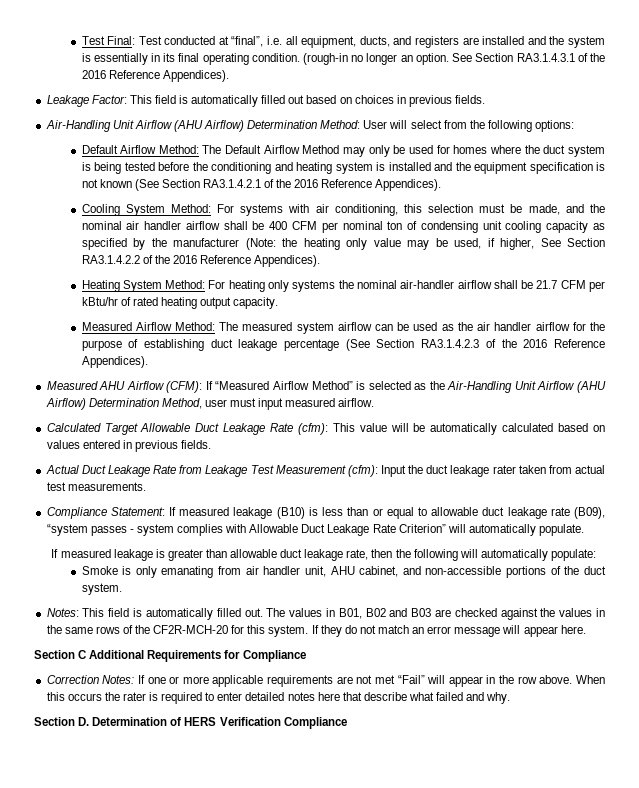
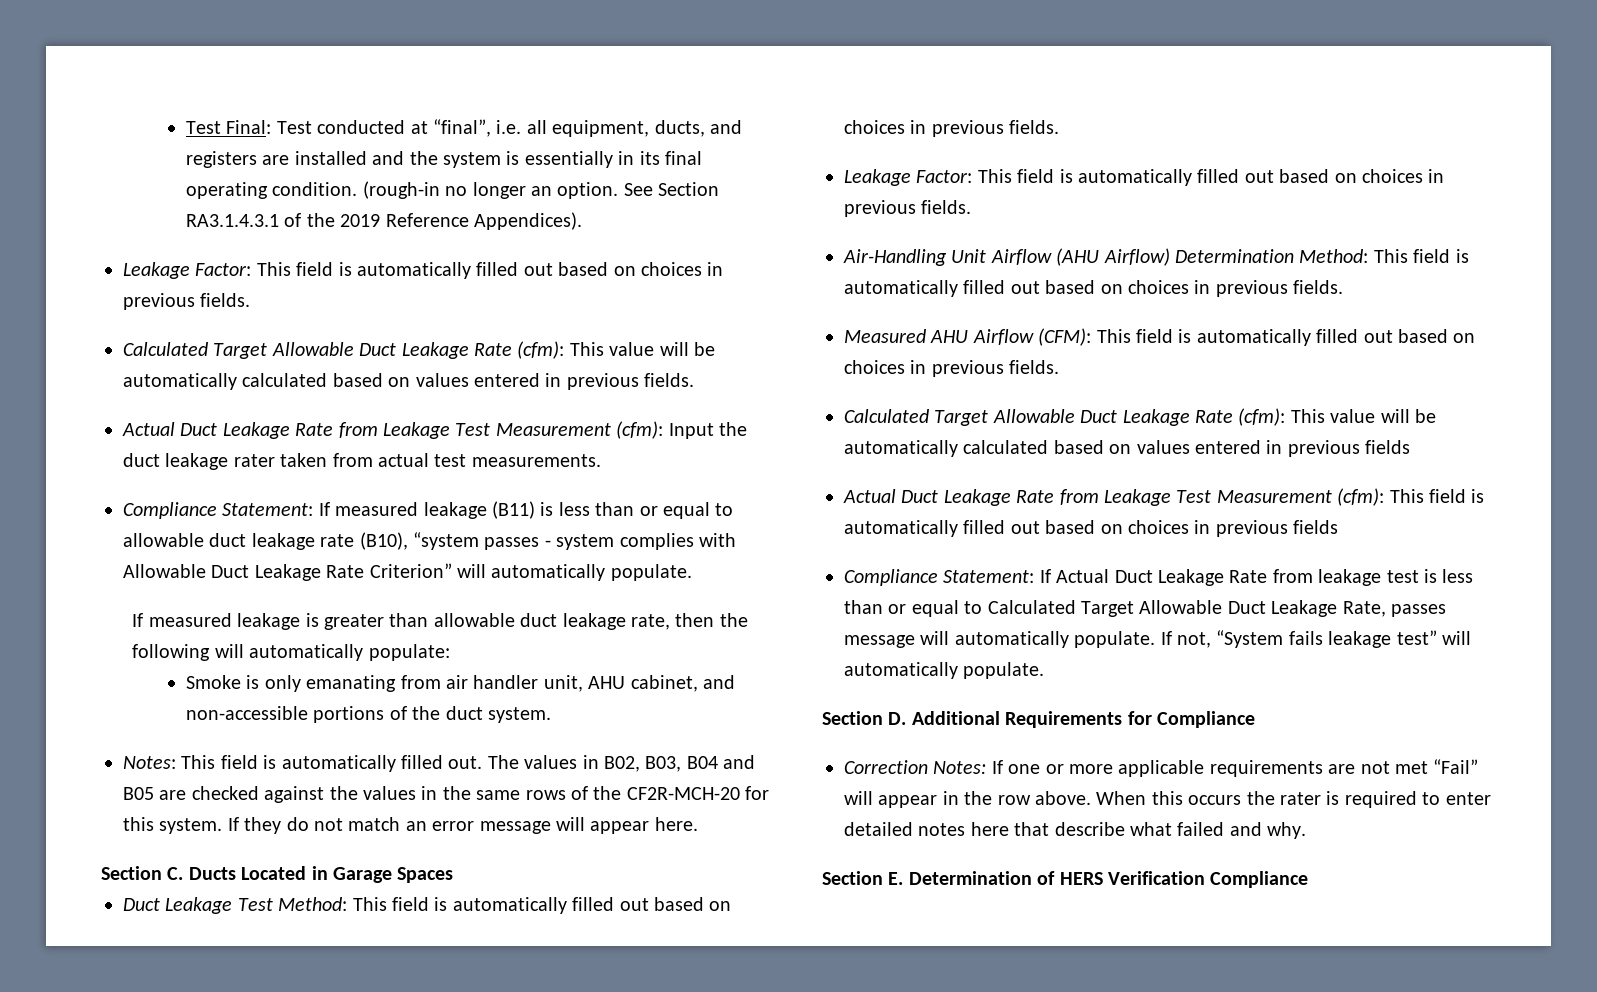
[81,70,106,79] 2016 -> [340,214,381,227] 2019
[45,120,575,132] [81,145,605,157] [81,162,605,174] [81,179,442,191] [81,204,606,216] [81,221,605,233] [81,238,605,250] [81,255,321,267] [81,280,605,292] [81,297,279,309] [81,322,605,334] [81,339,606,351] [81,356,148,368] [46,381,606,393] [45,398,375,410] // Air-Handling Unit Airflow (AHU Airflow) Determination Method: User will select from the following options: // Default Airflow Method: The Default Airflow Method may only be used for homes where the duct system is being tested before the conditioning and heating system is installed and the equipment specification is not known (See Section RA3.1.4.2.1 of the 2016 Reference Appendices). // Cooling System Method: For systems with air conditioning, this selection must be made, and the nominal air handler airflow shall be 400 CFM per nominal ton of condensing unit cooling capacity as specified by the manufacturer (Note: the heating only value may be used, if higher, See Section RA3.1.4.2.2 of the 2016 Reference Appendices). // Heating System Method: For heating only systems the nominal air-handler airflow shall be 21.7 CFM per kBtu/hr of rated heating output capacity. // Measured Airflow Method: The measured system airflow can be used as the air handler airflow for the purpose of establishing duct leakage percentage (See Section RA3.1.4.2.3 of the 2016 Reference Appendices). // Measured AHU Airflow (CFM): If “Measured Airflow Method” is selected as the Air-Handling Unit Airflow (AHU Airflow) Determination Method, user must input measured airflow. -> (251, 300) none
[276,507,305,519] (B10) -> [492,501,535,519] (B11)
[574,507,606,519] (B09), -> [359,532,408,550] (B10),
[338,608,432,619] B01, B02 and B03 -> [603,755,756,772] [123,787,154,800] B02, B03, B04 and B05
[78,650,87,659] C -> [167,866,454,883] [123,897,732,914] [844,120,1060,137] [844,169,1445,186] [844,200,972,217] [843,248,1469,266] [844,280,1344,297] [844,328,1476,346] [844,360,1060,377] [844,408,1436,426] [844,440,1411,457] [843,488,1485,506] [844,520,1339,537] [844,569,1474,586] [844,600,1446,617] [844,630,1471,648] [844,662,1045,679] [822,711,907,725] C. Ducts Located in Garage Spaces // Duct Leakage Test Method: This field is automatically filled out based on choices in previous fields. // Leakage Factor: This field is automatically filled out based on choices in previous fields. // Air-Handling Unit Airflow (AHU Airflow) Determination Method: This field is automatically filled out based on choices in previous fields. // Measured AHU Airflow (CFM): This field is automatically filled out based on choices in previous fields. // Calculated Target Allowable Duct Leakage Rate (cfm): This value will be automatically calculated based on values entered in previous fields // Actual Duct Leakage Rate from Leakage Test Measurement (cfm): This field is automatically filled out based on choices in previous fields // Compliance Statement: If Actual Duct Leakage Rate from leakage test is less than or equal to Calculated Target Allowable Duct Leakage Rate, passes message will automatically populate. If not, “System fails leakage test” will automatically populate. // Section D.
[78,717,90,726] D. -> [888,872,904,885] E.

